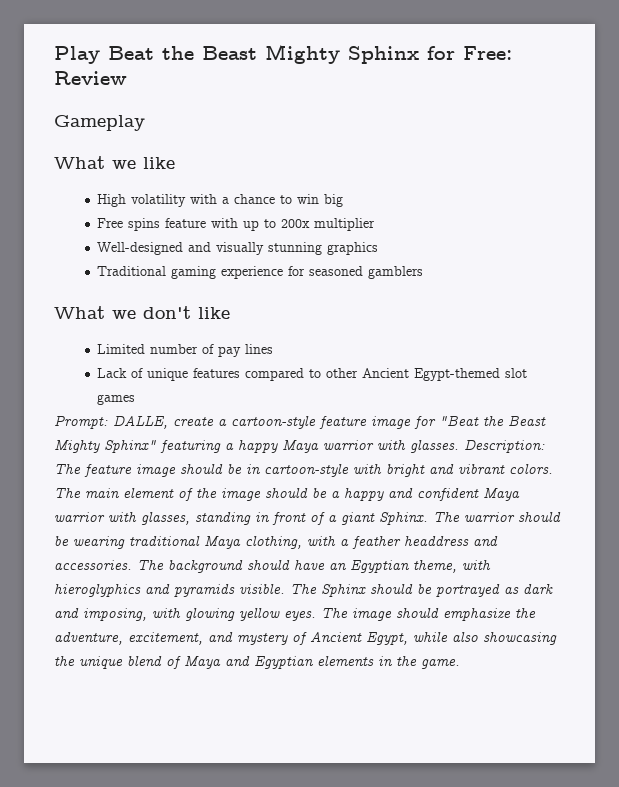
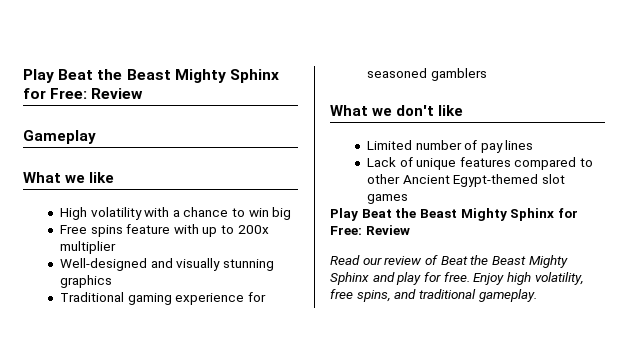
[54,415,546,429] [54,439,545,453] [54,464,553,477] [54,487,520,501] [54,512,561,525] [54,535,498,549] [54,560,491,573] [54,584,553,597] [54,608,536,621] [54,632,557,645] [54,655,460,669] Prompt: DALLE, create a cartoon-style feature image for "Beat the Beast Mighty Sphinx" featuring a happy Maya warrior with glasses. Description: The feature image should be in cartoon-style with bright and vibrant colors. The main element of the image should be a happy and confident Maya warrior with glasses, standing in front of a giant Sphinx. The warrior should be wearing traditional Maya clothing, with a feather headdress and accessories. The background should have an Egyptian theme, with hieroglyphics and pyramids visible. The Sphinx should be portrayed as dark and imposing, with glowing yellow eyes. The image should emphasize the adventure, excitement, and mystery of Ancient Egypt, while also showcasing the unique blend of Maya and Egyptian elements in the game. -> [330,208,578,221] [330,225,410,235] [330,255,568,268] [330,272,584,285] [330,289,537,302] Play Beat the Beast Mighty Sphinx for Free: Review // Read our review of Beat the Beast Mighty Sphinx and play for free. Enjoy high volatility, free spins, and traditional gameplay.

